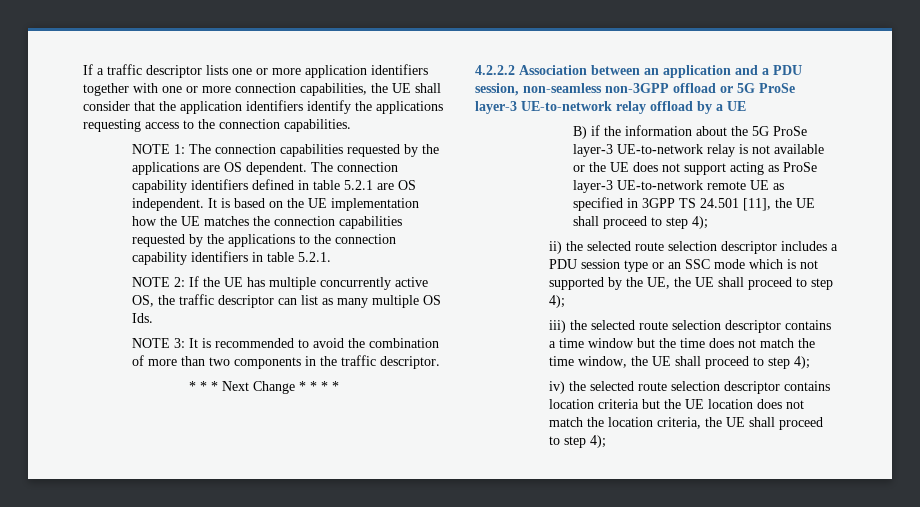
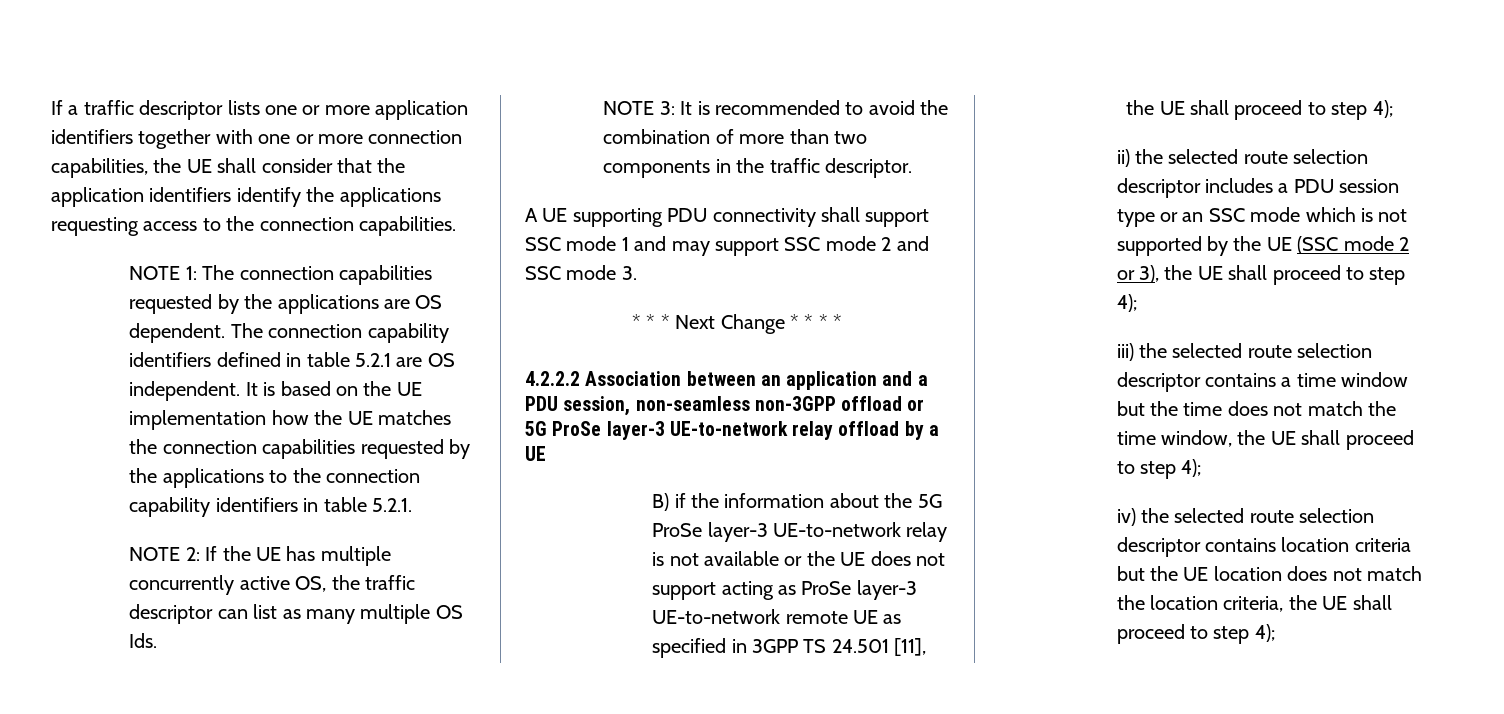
(441, 362) none -> [525,207,930,227] [525,236,929,256] [525,265,637,280] // A UE supporting PDU connectivity shall support SSC mode 1 and may support SSC mode 2 and SSC mode 3.
[646,277,670,289] UE, -> [1266,236,1409,254] [1116,265,1159,283] UE (SSC mode 2 or 3),

